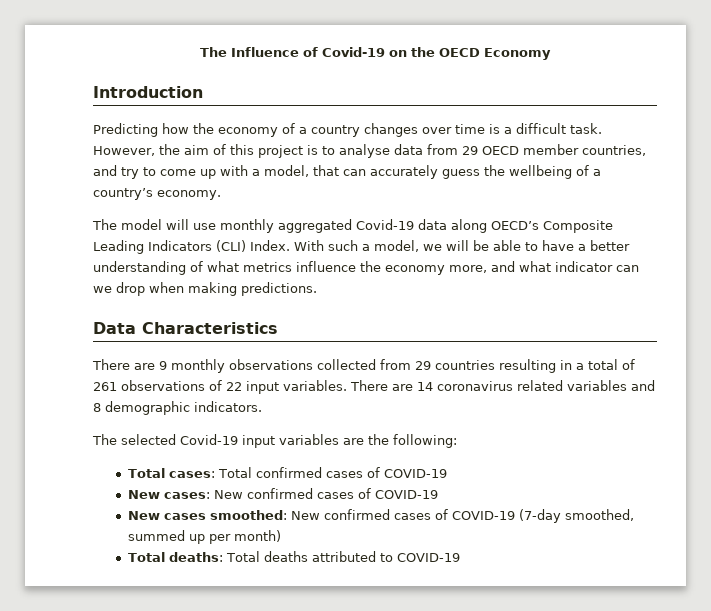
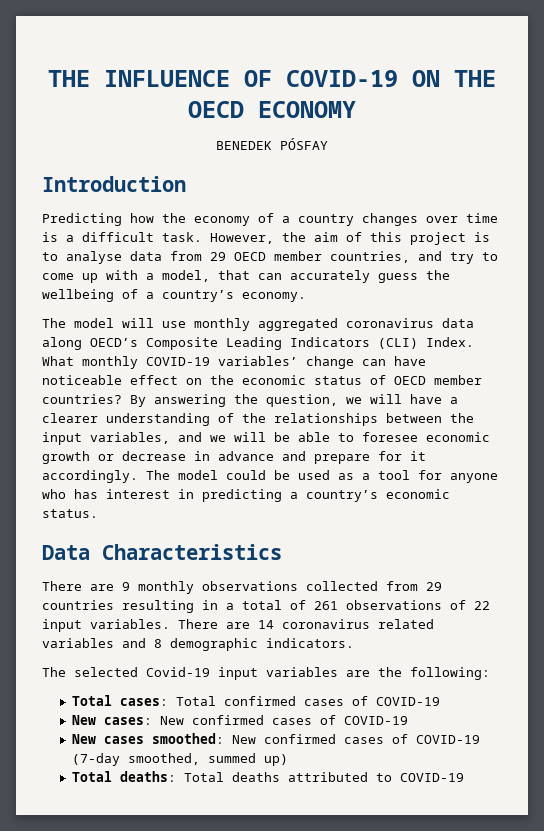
[200,47,551,60] The Influence of Covid-19 on the OECD Economy -> [48,70,496,87] [188,101,356,118] [216,138,328,150] THE INFLUENCE OF COVID-19 ON THE OECD ECONOMY // BENEDEK PÓSFAY
[356,219,414,230] Covid-19 -> [346,318,434,328] coronavirus
[294,240,419,252] With such a model, -> [42,356,426,369] [42,375,482,385] [42,394,458,407] [42,413,474,426] [42,432,202,445] What monthly COVID-19 variables’ change can have noticeable effect on the economic status of OECD member countries? By answering the question, we will have a clearer understanding of the relationships between the input variables, and
[542,240,630,251] [93,261,639,275] [93,282,317,296] have a better understanding of what metrics influence the economy more, and what indicator can we drop when making predictions. -> [362,432,490,442] [42,451,426,464] [42,470,498,483] [42,489,450,502] [42,509,98,518] foresee economic growth or decrease in advance and prepare for it accordingly. The model could be used as a tool for anyone who has interest in predicting a country’s economic status.
[188,530,281,544] up per month) -> [263,754,288,766] up)

